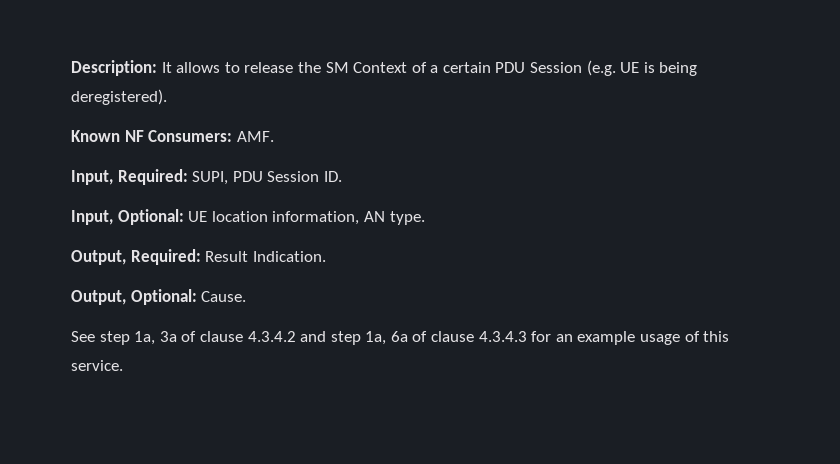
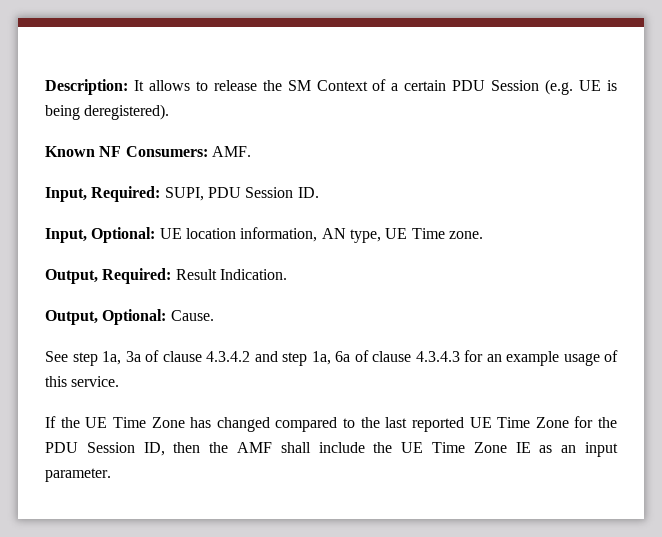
[389,211,425,225] type. -> [349,228,483,243] type, UE Time zone.
(123, 365) none -> [45,416,617,432] [45,442,619,457] [45,468,111,482] // If the UE Time Zone has changed compared to the last reported UE Time Zone for the PDU Session ID, then the AMF shall include the UE Time Zone IE as an input parameter.

